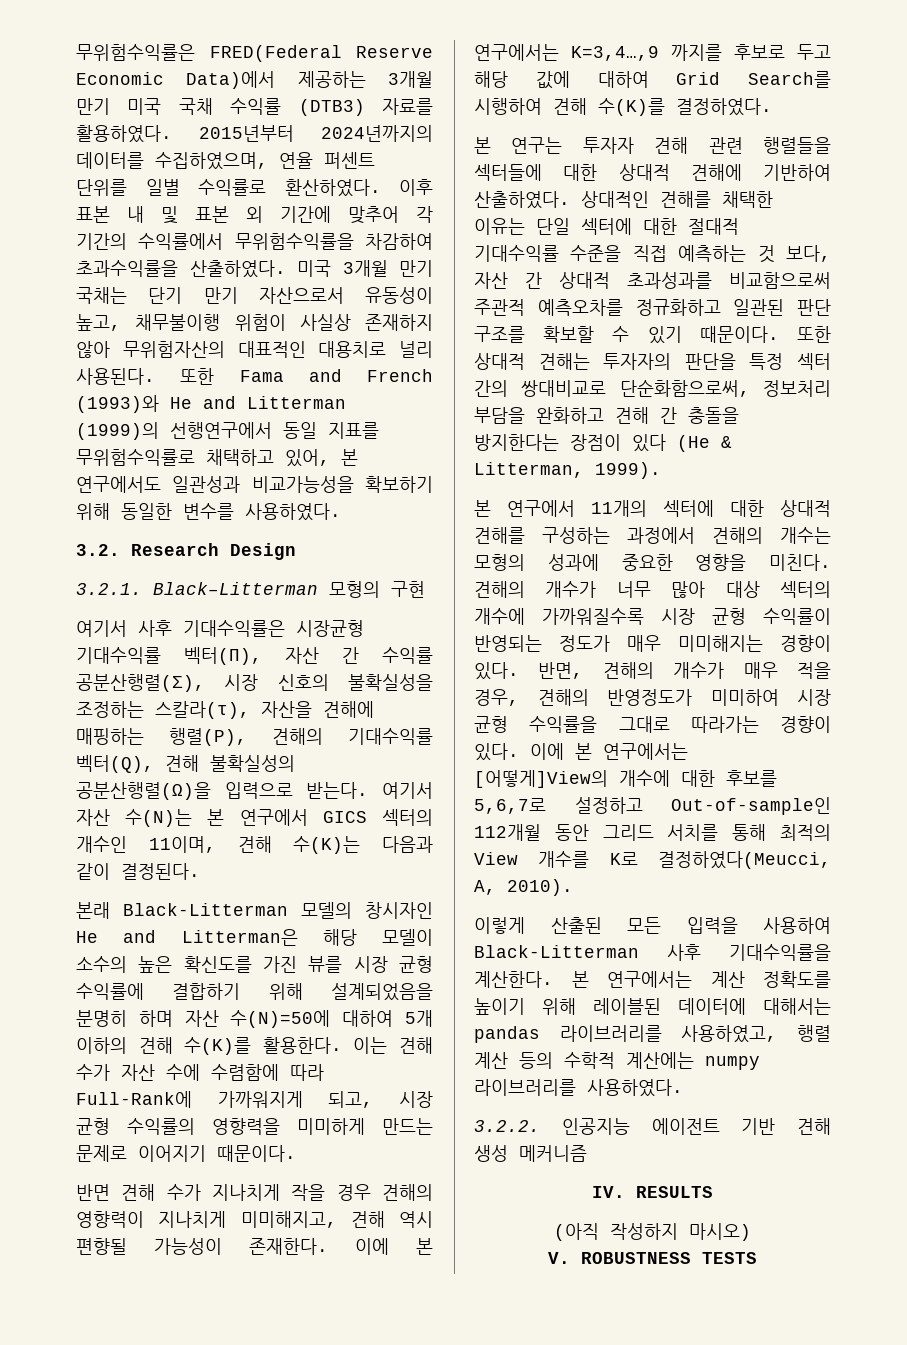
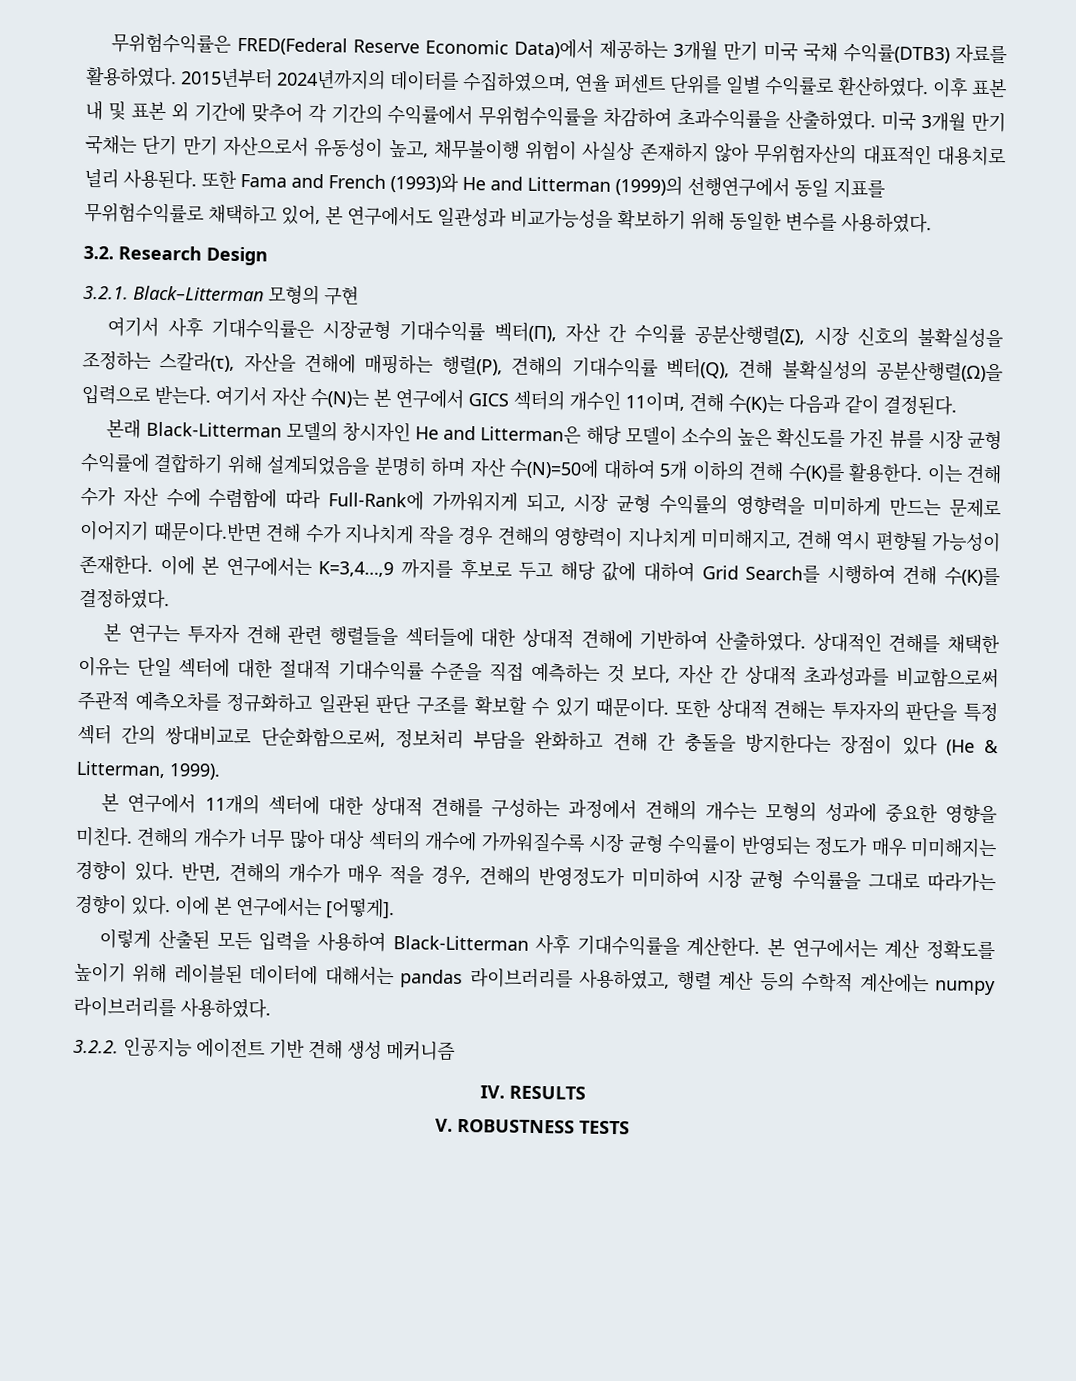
[230,98,365,116] 수익률 (DTB3) -> [842,42,950,64] 수익률(DTB3)
[217,1145,296,1162] [76,1184,110,1201] 때문이다. // 반면 -> [152,520,262,543] 때문이다.반면
[474,770,777,788] [474,797,831,815] [474,824,831,841] [474,851,831,869] [474,879,573,896] [어떻게]View의 개수에 대한 후보를 5,6,7로 설정하고 Out-of-sample인 112개월 동안 그리드 서치를 통해 최적의 View 개수를 K로 결정하였다(Meucci, A, 2010). -> [325,898,395,920] [어떻게].
[554,1223,751,1241] // (아직 작성하지 마시오) -> (586, 1092) none

